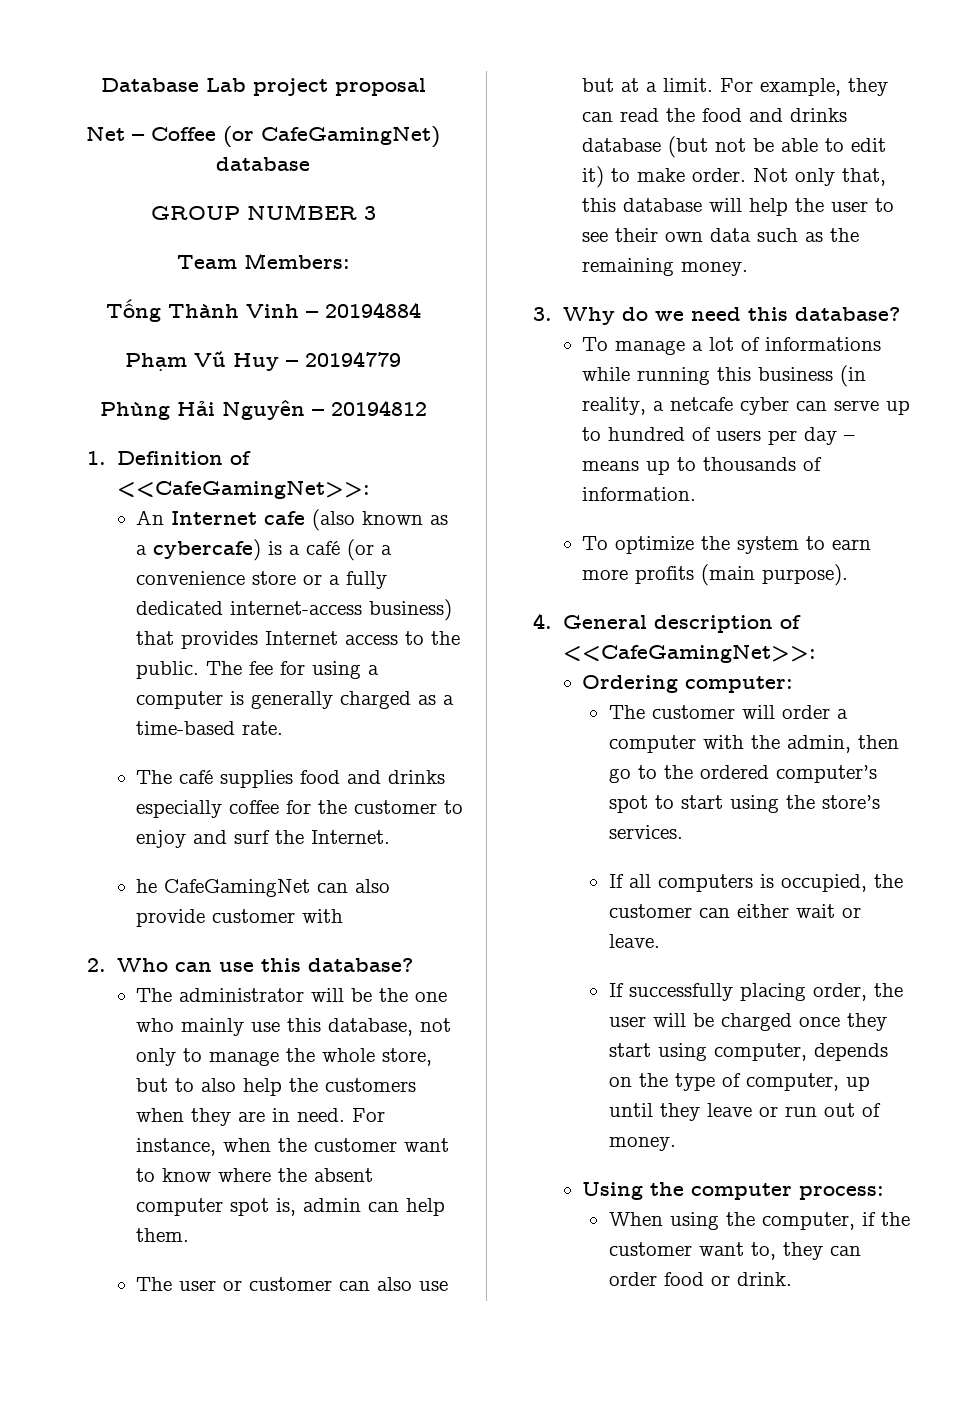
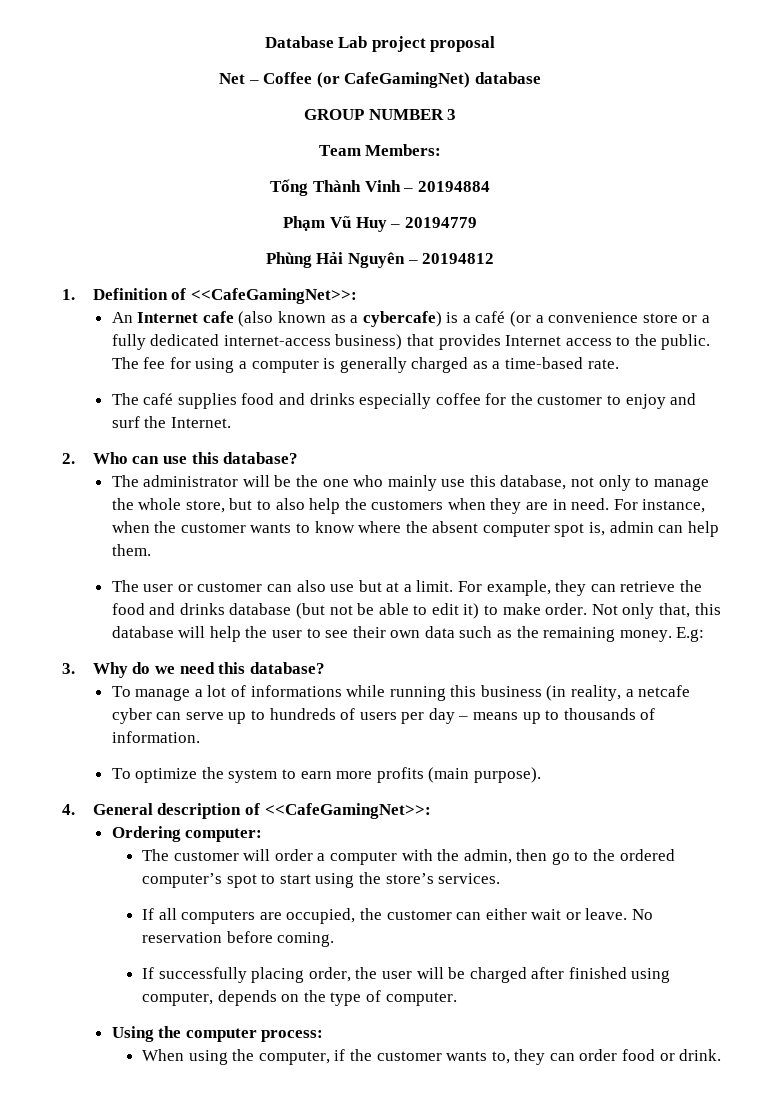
[136,879,391,897] [136,909,344,927] // he CafeGamingNet can also provide customer with -> (231, 422) none
[404,1138,450,1152] want -> [250,523,292,533] wants
[620,108,660,122] read -> [620,581,676,592] retrieve
(749, 269) none -> [676,627,705,642] E.g:
[608,427,686,441] hundred -> [269,708,336,720] hundreds
[759,874,774,888] is -> [259,912,282,920] are
(660, 941) none -> [632,909,654,920] [141,931,335,947] No reservation before coming.
[798,1013,887,1031] [608,1043,651,1057] once they start -> [531,967,627,979] after finished
[745,1073,870,1091] [608,1103,881,1121] [608,1137,676,1151] computer, up until they leave or run out of money. -> [385,992,457,1006] computer.
[698,1242,744,1256] want -> [446,1051,488,1061] wants

